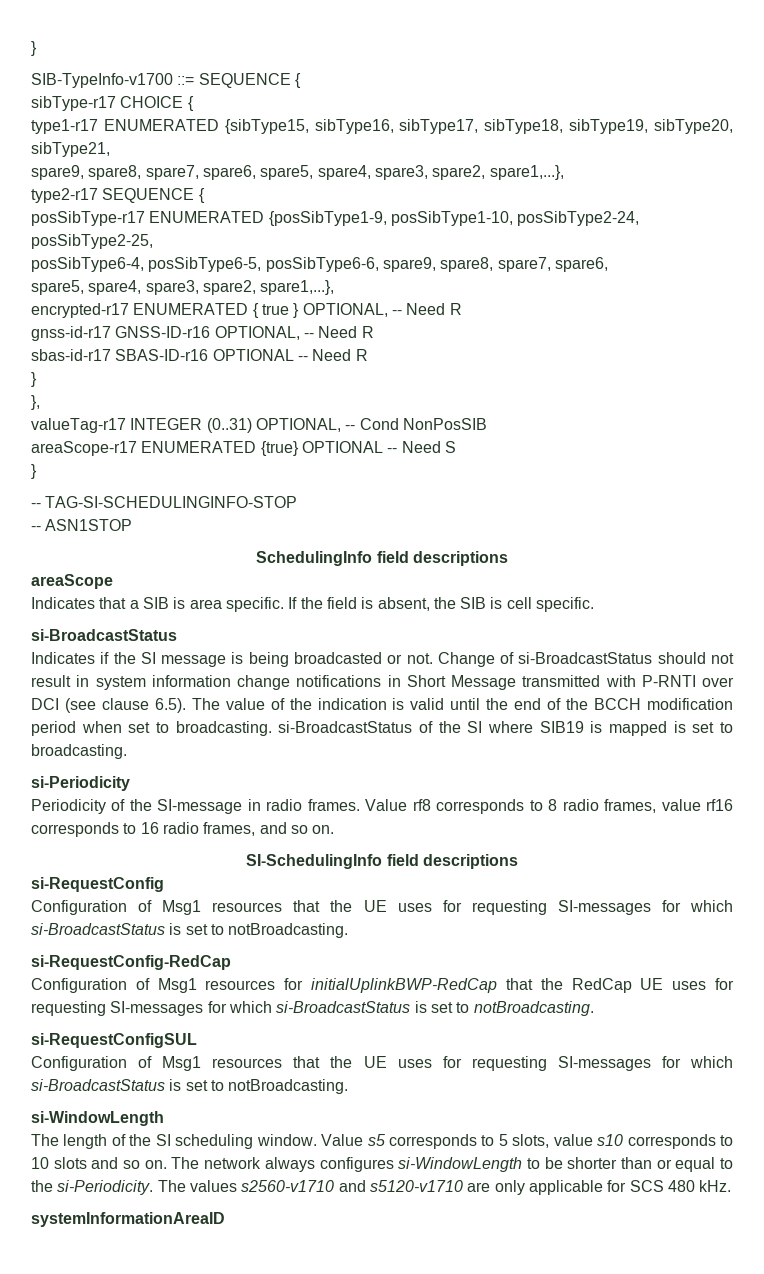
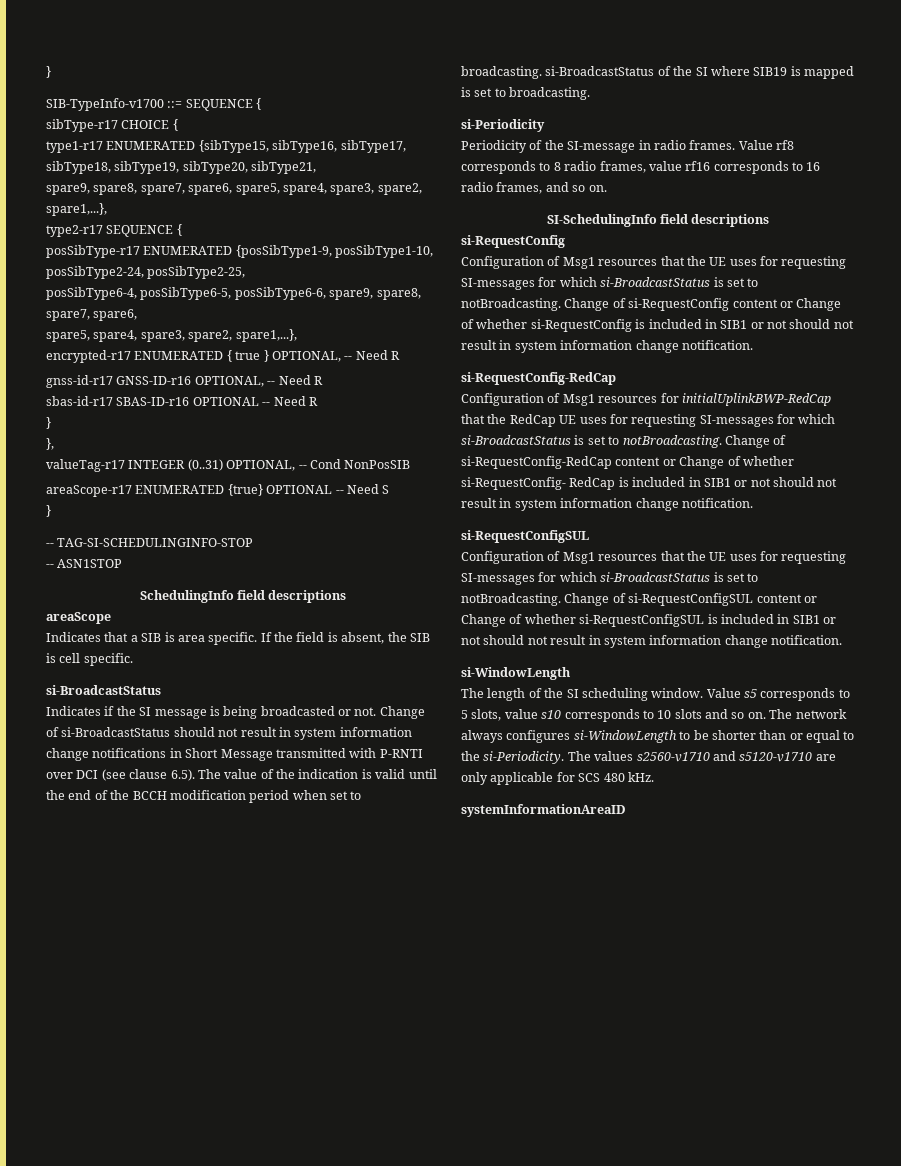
(349, 930) none -> [564,298,842,311] [461,319,854,332] [461,340,753,353] Change of si-RequestConfig content or Change of whether si-RequestConfig is included in SIB1 or not should not result in system information change notification.
(594, 1008) none -> [724,435,787,448] [461,456,794,469] [461,477,838,490] [461,498,753,511] Change of si-RequestConfig-RedCap content or Change of whether si-RequestConfig- RedCap is included in SIB1 or not should not result in system information change notification.
(349, 1086) none -> [564,593,817,606] [461,614,836,627] [461,635,842,648] Change of si-RequestConfigSUL content or Change of whether si-RequestConfigSUL is included in SIB1 or not should not result in system information change notification.

